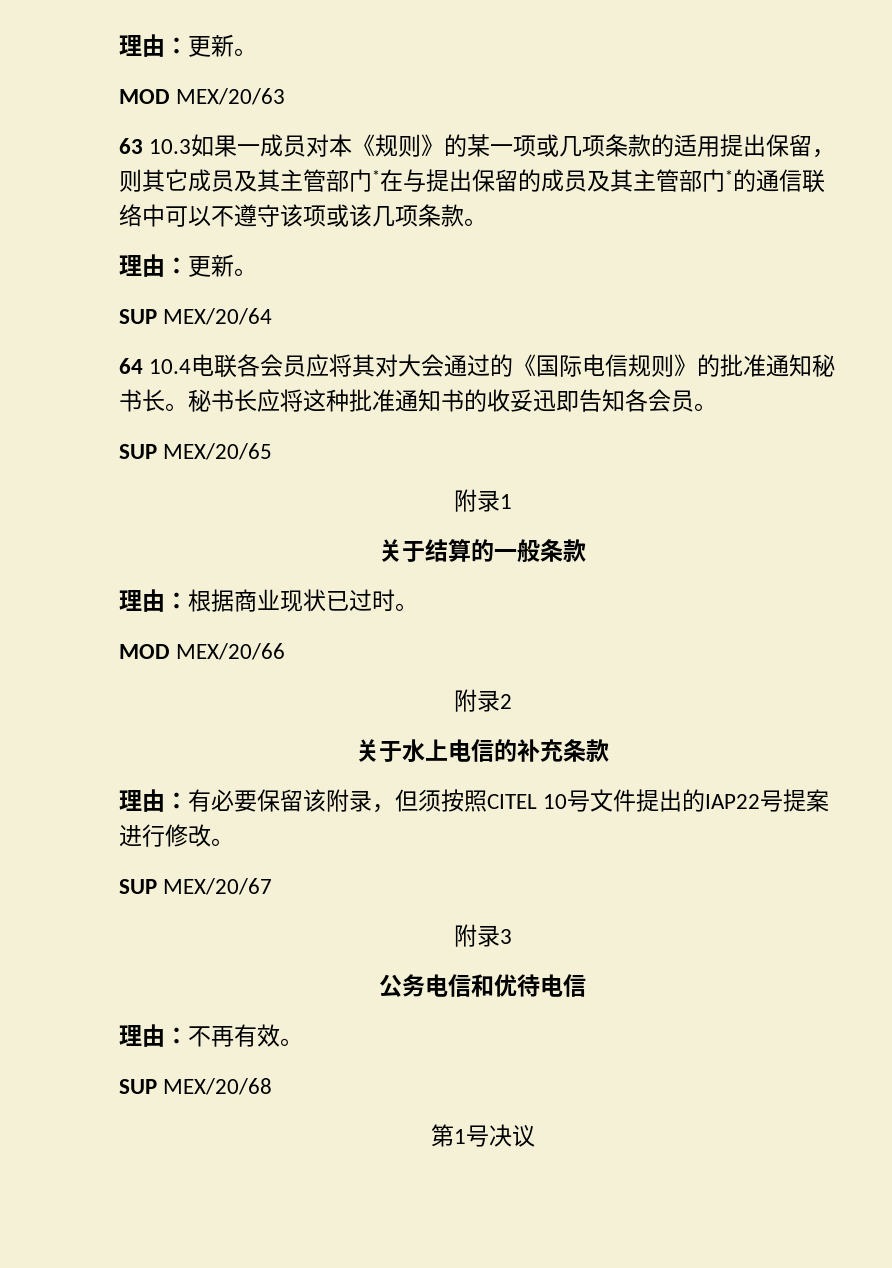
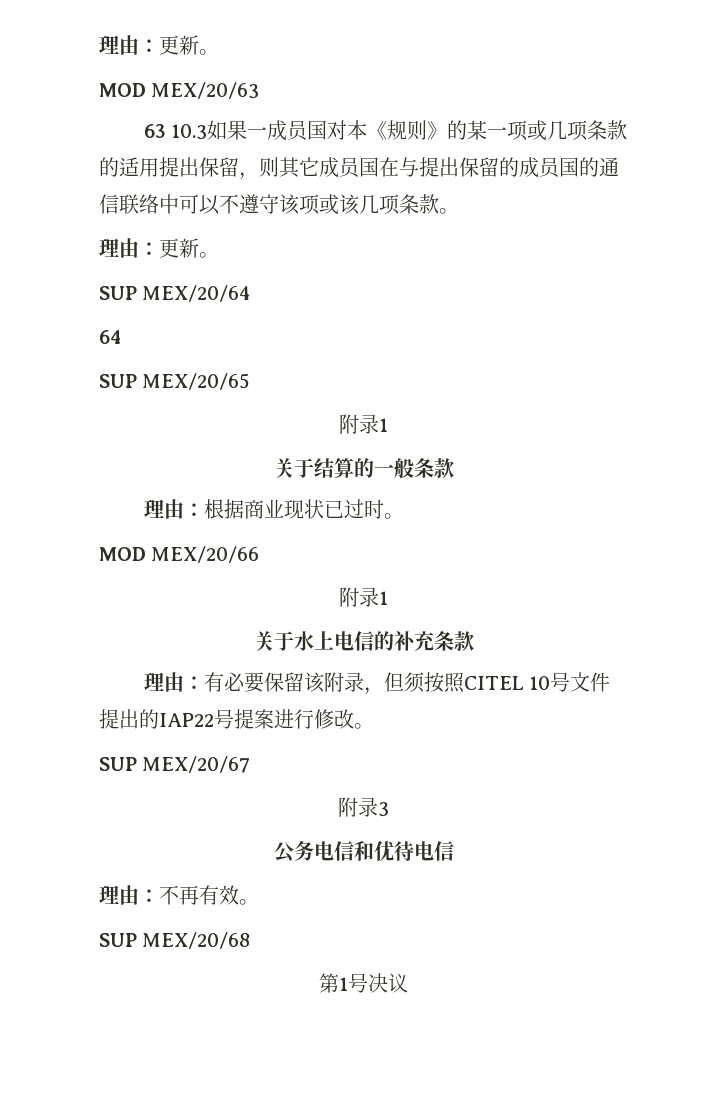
(307, 146) none -> [307,120,328,140] 国
[234,169,380,192] 及其主管部门* -> [359,157,379,177] 国
[587,169,733,192] 及其主管部门* -> [559,157,579,177] 国
[149,354,836,378] [119,389,717,412] 10.4电联各会员应将其对大会通过的《国际电信规则》的批准通知秘书长。秘书长应将这种批准通知书的收妥迅即告知各会员。 -> (121, 337) none
[499,694,512,709] 2 -> [379,591,388,605] 1

